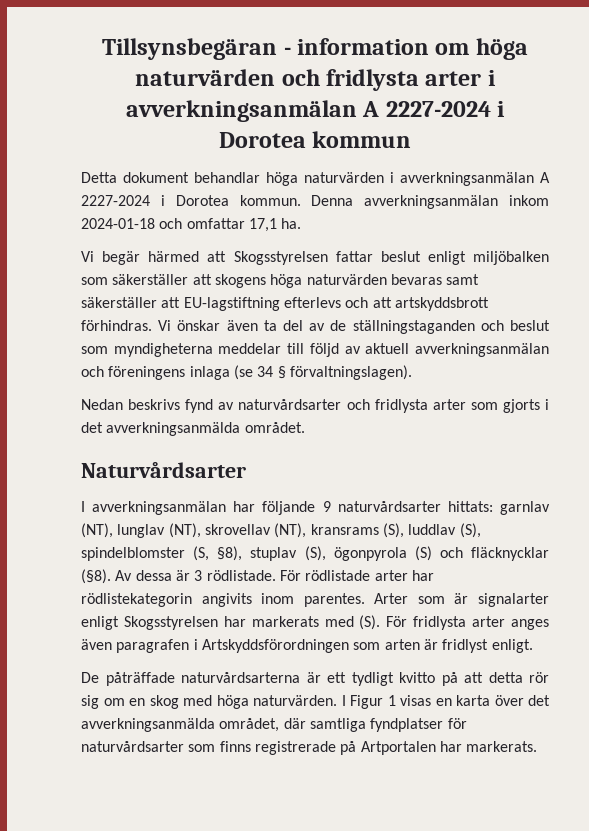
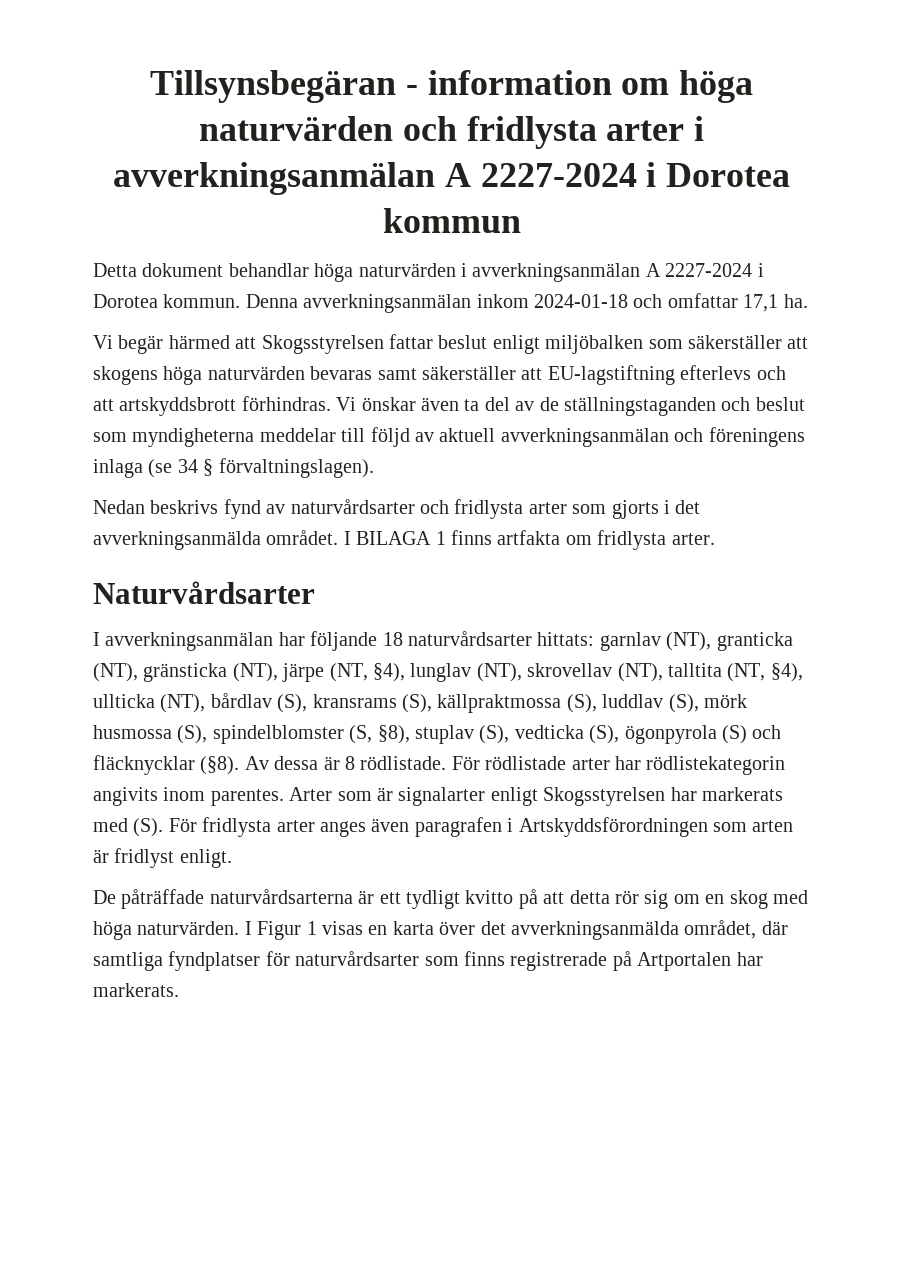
(305, 427) none -> [343,530,715,550] I BILAGA 1 finns artfakta om fridlysta arter.
[322,501,331,512] 9 -> [382,632,403,646] 18
[117,523,457,538] lunglav (NT), skrovellav (NT), kransrams (S), luddlav -> [716,632,793,651] [93,663,803,682] [93,693,747,713] [93,725,172,739] granticka (NT), gränsticka (NT), järpe (NT, §4), lunglav (NT), skrovellav (NT), talltita (NT, §4), ullticka (NT), bårdlav (S), kransrams (S), källpraktmossa (S), luddlav (S), mörk husmossa
(326, 553) none -> [514,725,620,744] vedticka (S),
[194,570,203,581] 3 -> [345,756,355,770] 8

